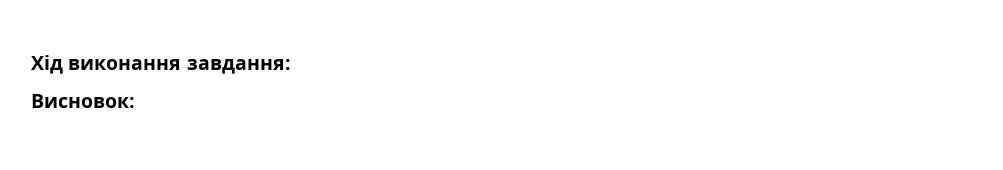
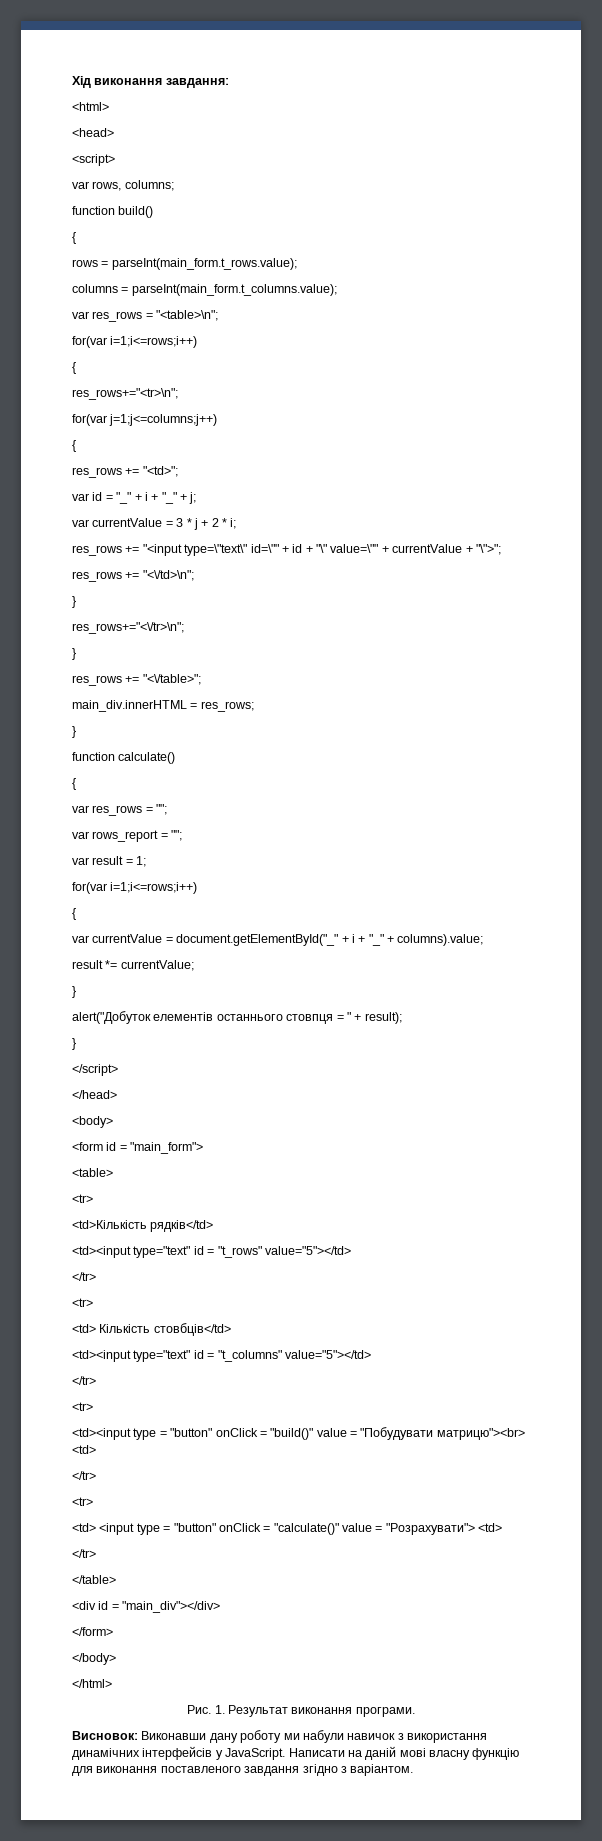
[31,94,135,108] Висновок: -> [72,102,109,111] [72,128,114,137] [72,154,115,166] [72,180,174,191] [72,206,154,218] [72,232,76,244] [72,258,297,270] [72,284,337,296] [72,310,219,322] [72,336,198,348] [72,362,76,374] [72,388,178,400] [72,414,218,426] [72,440,76,452] [72,466,178,478] [72,492,197,504] [72,518,237,530] [72,544,501,556] [72,570,194,582] [72,596,76,608] [72,622,184,634] [72,648,76,660] [72,674,201,686] [72,700,254,712] [72,726,76,738] [72,752,176,764] [72,778,76,790] [72,804,168,816] [72,830,183,842] [72,856,147,867] [72,882,198,894] [72,908,76,920] [72,934,484,946] [72,960,194,971] [72,986,76,998] [72,1011,402,1024] [72,1038,76,1050] [72,1064,118,1076] [72,1090,117,1099] [72,1116,113,1128] [72,1142,204,1154] [72,1168,113,1177] [72,1194,93,1203] [72,1220,214,1232] [72,1246,351,1258] [72,1272,96,1281] [72,1298,93,1307] [72,1323,231,1336] [72,1350,371,1362] [72,1376,96,1385] [72,1402,93,1411] [72,1427,525,1440] [72,1445,96,1454] [72,1471,96,1480] [72,1497,93,1506] [72,1523,503,1535] [72,1549,96,1558] [72,1575,116,1584] [72,1601,221,1613] [72,1627,113,1636] [72,1653,116,1665] [72,1679,112,1688] [187,1705,415,1717] [72,1730,487,1743] [72,1746,520,1760] [72,1764,414,1776] <html> // <head> // <script> // var rows, columns; // function build() // { // rows = parseInt(main_form.t_rows.value); // columns = parseInt(main_form.t_columns.value); // var res_rows = "<table>\n"; // for(var i=1;i<=rows;i++) // { // res_rows+="<tr>\n"; // for(var j=1;j<=columns;j++) // { // res_rows += "<td>"; // var id = "_" + i + "_" + j; // var currentValue = 3 * j + 2 * i; // res_rows += "<input type=\"text\" id=\"" + id + "\" value=\"" + currentValue + "\">"; // res_rows += "<\/td>\n"; // } // res_rows+="<\/tr>\n"; // } // res_rows += "<\/table>"; // main_div.innerHTML = res_rows; // } // function calculate() // { // var res_rows = ""; // var rows_report = ""; // var result = 1; // for(var i=1;i<=rows;i++) // { // var currentValue = document.getElementById("_" + i + "_" + columns).value; // result *= currentValue; // } // alert("Добуток елементів останнього стовпця = " + result); // } // </script> // </head> // <body> // <form id = "main_form"> // <table> // <tr> // <td>Кількість рядків</td> // <td><input type="text" id = "t_rows" value="5"></td> // </tr> // <tr> // <td> Кількість стовбців</td> // <td><input type="text" id = "t_columns" value="5"></td> // </tr> // <tr> // <td><input type = "button" onClick = "build()" value = "Побудувати матрицю"><br> <td> // </tr> // <tr> // <td> <input type = "button" onClick = "calculate()" value = "Розрахувати"> <td> // </tr> // </table> // <div id = "main_div"></div> // </form> // </body> // </html> // Рис. 1. Результат виконання програми. // Висновок: Виконавши дану роботу ми набули навичок з використання динамічних інтерфейсів у JavaScript. Написати на даній мові власну функцію для виконання поставленого завдання згідно з варіантом.

